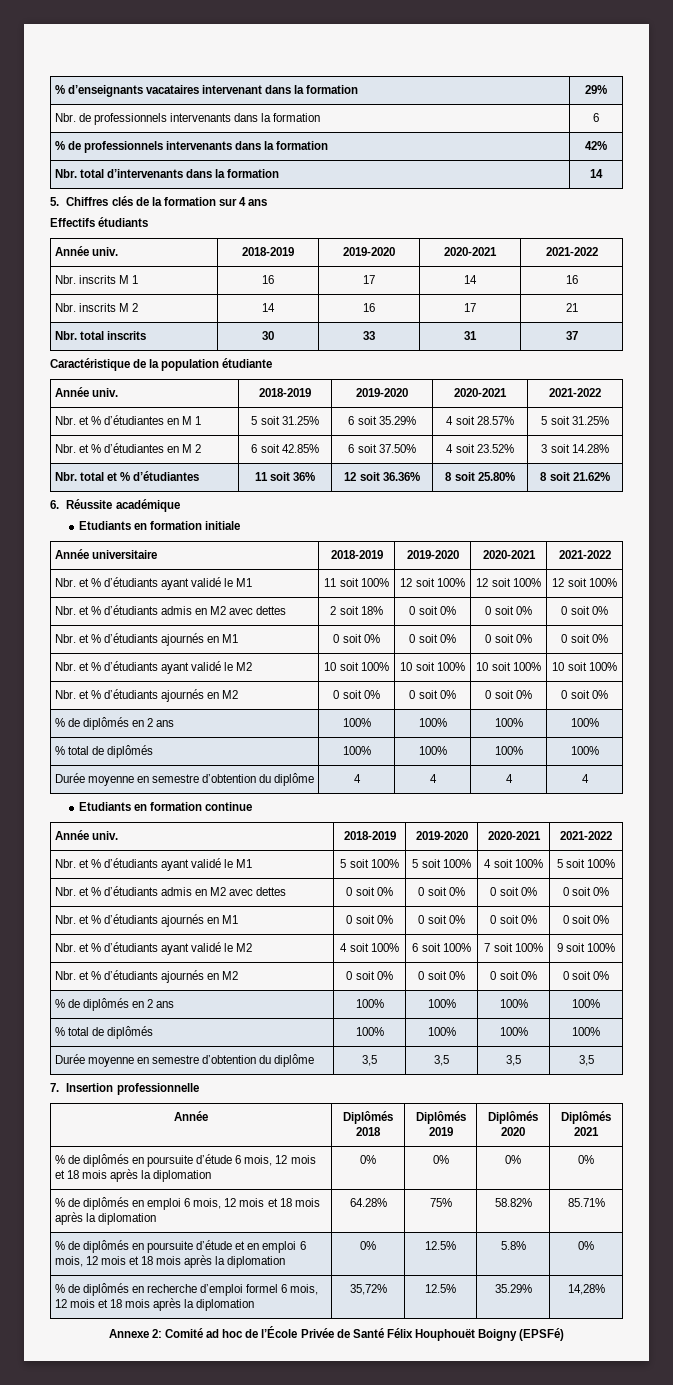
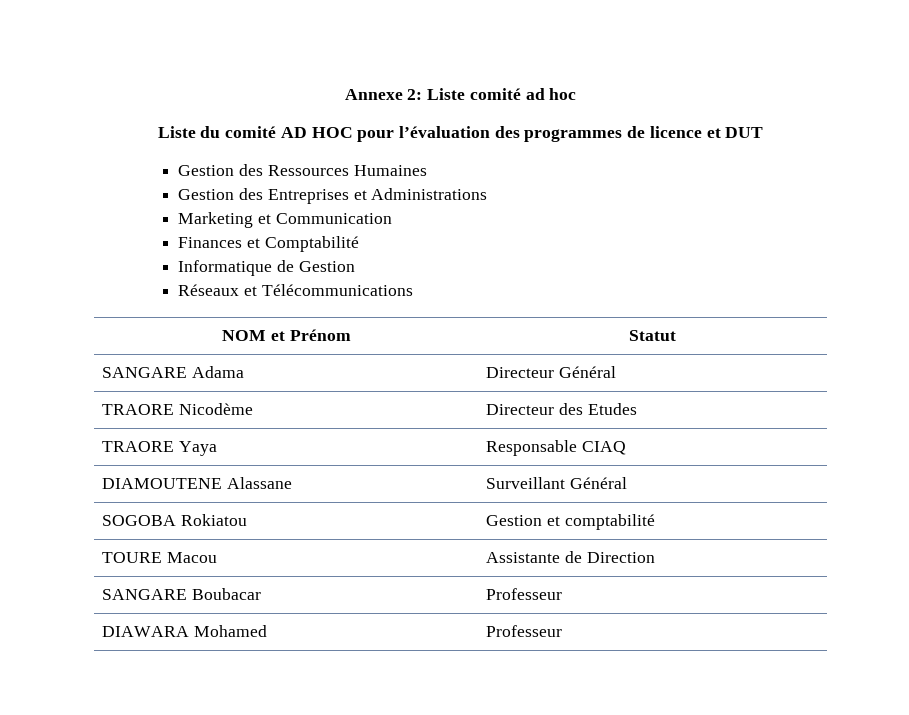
[54,85,359,97] [585,85,607,94] [54,113,321,125] [593,113,599,122] [54,141,329,153] [585,141,607,150] [54,169,280,178] [590,169,603,178] [50,196,268,206] [50,217,149,227] [54,246,118,256] [242,247,294,256] [343,247,395,256] [444,247,497,256] [545,247,598,256] [54,275,138,284] [262,275,274,284] [363,275,375,284] [464,275,477,284] [565,275,578,284] [54,303,138,312] [262,303,275,312] [363,303,375,312] [464,303,476,312] [565,303,578,312] [54,331,146,340] [262,331,274,340] [363,331,375,340] [464,331,477,340] [565,331,578,340] [50,358,273,371] [54,387,118,397] [259,388,311,397] [356,388,408,397] [454,388,507,397] [549,388,601,397] [54,415,202,425] [251,416,319,425] [348,416,416,425] [446,416,514,425] [541,416,609,425] [54,443,202,453] [251,444,319,453] [348,444,416,453] [446,444,514,453] [541,444,609,453] [54,471,200,481] [254,472,316,481] [344,472,420,481] [445,472,515,481] [540,472,610,481] [50,499,180,512] [79,521,241,530] [54,549,157,559] [330,550,383,559] [406,550,459,559] [482,550,536,559] [558,550,611,559] [54,577,253,590] [324,578,389,587] [400,578,465,587] [476,578,541,587] [552,578,617,587] [54,605,287,615] [330,606,383,615] [409,606,456,615] [485,606,532,615] [561,606,608,615] [54,633,239,646] [333,634,380,643] [409,634,456,643] [485,634,532,643] [561,634,608,643] [54,661,253,674] [324,662,389,671] [400,662,465,671] [476,662,541,671] [552,662,617,671] [54,689,239,702] [333,690,380,699] [409,690,456,699] [485,690,532,699] [561,690,608,699] [54,717,175,730] [342,718,371,727] [418,718,447,727] [494,718,523,727] [570,718,599,727] [54,745,153,758] [342,746,371,755] [418,746,447,755] [494,746,523,755] [570,746,599,755] [54,773,315,786] [353,774,361,783] [429,774,437,783] [505,774,513,783] [581,774,589,783] [79,802,253,811] [54,830,118,840] [343,831,396,840] [415,831,468,840] [487,831,541,840] [560,831,612,840] [54,858,253,871] [340,859,399,868] [412,859,471,868] [484,859,543,868] [556,859,616,868] [54,886,287,896] [346,887,393,896] [418,887,465,896] [490,887,537,896] [562,887,610,896] [54,914,239,927] [346,915,393,924] [418,915,465,924] [490,915,537,924] [562,915,610,924] [54,942,253,955] [340,943,399,952] [412,943,471,952] [484,943,543,952] [556,943,616,952] [54,970,239,983] [346,971,393,980] [418,971,465,980] [490,971,537,980] [562,971,610,980] [54,998,175,1011] [355,999,384,1008] [427,999,456,1008] [499,999,528,1008] [572,999,600,1008] [54,1026,153,1039] [355,1027,384,1036] [427,1027,456,1036] [499,1027,528,1036] [572,1027,600,1036] [54,1054,315,1067] [362,1055,377,1066] [434,1055,449,1066] [506,1055,521,1066] [578,1055,594,1066] [50,1083,199,1095] [174,1111,208,1121] [343,1111,393,1124] [356,1127,381,1136] [415,1111,466,1124] [428,1127,453,1136] [488,1111,538,1124] [501,1127,525,1136] [561,1111,611,1124] [574,1127,599,1136] [54,1154,316,1167] [54,1169,212,1182] [360,1155,376,1164] [432,1155,449,1164] [505,1155,521,1164] [578,1155,594,1164] [54,1197,320,1210] [54,1212,156,1225] [349,1198,387,1207] [429,1198,452,1207] [494,1198,532,1207] [567,1198,605,1207] [54,1240,306,1253] [54,1255,286,1268] [360,1241,376,1250] [425,1241,456,1250] [500,1241,526,1250] [578,1241,594,1250] [54,1283,319,1296] [54,1298,255,1311] [349,1284,387,1295] [425,1284,456,1293] [494,1284,532,1293] [567,1284,605,1295] [108,1326,565,1341] % d’enseignants vacataires intervenant dans la formation | 29% // Nbr. de professionnels intervenants dans la formation | 6 // % de professionnels intervenants dans la formation | 42% // Nbr. total d’intervenants dans la formation | 14 // 5. Chiffres clés de la formation sur 4 ans // Effectifs étudiants // Année univ. | 2018-2019 | 2019-2020 | 2020-2021 | 2021-2022 // Nbr. inscrits M 1 | 16 | 17 | 14 | 16 // Nbr. inscrits M 2 | 14 | 16 | 17 | 21 // Nbr. total inscrits | 30 | 33 | 31 | 37 // Caractéristique de la population étudiante // Année univ. | 2018-2019 | 2019-2020 | 2020-2021 | 2021-2022 // Nbr. et % d’étudiantes en M 1 | 5 soit 31.25% | 6 soit 35.29% | 4 soit 28.57% | 5 soit 31.25% // Nbr. et % d’étudiantes en M 2 | 6 soit 42.85% | 6 soit 37.50% | 4 soit 23.52% | 3 soit 14.28% // Nbr. total et % d’étudiantes | 11 soit 36% | 12 soit 36.36% | 8 soit 25.80% | 8 soit 21.62% // 6. Réussite académique // Etudiants en formation initiale // Année universitaire | 2018-2019 | 2019-2020 | 2020-2021 | 2021-2022 // Nbr. et % d’étudiants ayant validé le M1 | 11 soit 100% | 12 soit 100% | 12 soit 100% | 12 soit 100% // Nbr. et % d’étudiants admis en M2 avec dettes | 2 soit 18% | 0 soit 0% | 0 soit 0% | 0 soit 0% // Nbr. et % d’étudiants ajournés en M1 | 0 soit 0% | 0 soit 0% | 0 soit 0% | 0 soit 0% // Nbr. et % d’étudiants ayant validé le M2 | 10 soit 100% | 10 soit 100% | 10 soit 100% | 10 soit 100% // Nbr. et % d’étudiants ajournés en M2 | 0 soit 0% | 0 soit 0% | 0 soit 0% | 0 soit 0% // % de diplômés en 2 ans | 100% | 100% | 100% | 100% // % total de diplômés | 100% | 100% | 100% | 100% // Durée moyenne en semestre d’obtention du diplôme | 4 | 4 | 4 | 4 // Etudiants en formation continue // Année univ. | 2018-2019 | 2019-2020 | 2020-2021 | 2021-2022 // Nbr. et % d’étudiants ayant validé le M1 | 5 soit 100% | 5 soit 100% | 4 soit 100% | 5 soit 100% // Nbr. et % d’étudiants admis en M2 avec dettes | 0 soit 0% | 0 soit 0% | 0 soit 0% | 0 soit 0% // Nbr. et % d’étudiants ajournés en M1 | 0 soit 0% | 0 soit 0% | 0 soit 0% | 0 soit 0% // Nbr. et % d’étudiants ayant validé le M2 | 4 soit 100% | 6 soit 100% | 7 soit 100% | 9 soit 100% // Nbr. et % d’étudiants ajournés en M2 | 0 soit 0% | 0 soit 0% | 0 soit 0% | 0 soit 0% // % de diplômés en 2 ans | 100% | 100% | 100% | 100% // % total de diplômés | 100% | 100% | 100% | 100% // Durée moyenne en semestre d’obtention du diplôme | 3,5 | 3,5 | 3,5 | 3,5 // 7. Insertion professionnelle // Année | Diplômés 2018 | Diplômés 2019 | Diplômés 2020 | Diplômés 2021 // % de diplômés en poursuite d’étude 6 mois, 12 mois et 18 mois après la diplomation | 0% | 0% | 0% | 0% // % de diplômés en emploi 6 mois, 12 mois et 18 mois après la diplomation | 64.28% | 75% | 58.82% | 85.71% // % de diplômés en poursuite d’étude et en emploi 6 mois, 12 mois et 18 mois après la diplomation | 0% | 12.5% | 5.8% | 0% // % de diplômés en recherche d’emploi formel 6 mois, 12 mois et 18 mois après la diplomation | 35,72% | 12.5% | 35.29% | 14,28% // Annexe 2: Comité ad hoc de l’École Privée de Santé Félix Houphouët Boigny (EPSFé) -> [344,88,577,100] [157,126,764,142] [178,164,427,176] [178,188,488,204] [178,212,392,228] [178,236,359,252] [178,260,355,276] [178,284,413,296] [222,329,351,341] [629,330,676,341] [102,366,245,378] [486,366,617,378] [102,403,254,415] [486,403,637,415] [102,441,218,456] [486,440,627,456] [102,477,293,489] [486,477,628,489] [102,514,248,526] [486,514,655,530] [102,552,218,563] [486,551,655,563] [102,588,262,600] [486,588,563,600] [102,625,268,637] [486,625,563,637] Annexe 2: Liste comité ad hoc // Liste du comité AD HOC pour l’évaluation des programmes de licence et DUT // Gestion des Ressources Humaines // Gestion des Entreprises et Administrations // Marketing et Communication // Finances et Comptabilité // Informatique de Gestion // Réseaux et Télécommunications // NOM et Prénom | Statut // SANGARE Adama | Directeur Général // TRAORE Nicodème | Directeur des Etudes // TRAORE Yaya | Responsable CIAQ // DIAMOUTENE Alassane | Surveillant Général // SOGOBA Rokiatou | Gestion et comptabilité // TOURE Macou | Assistante de Direction // SANGARE Boubacar | Professeur // DIAWARA Mohamed | Professeur

